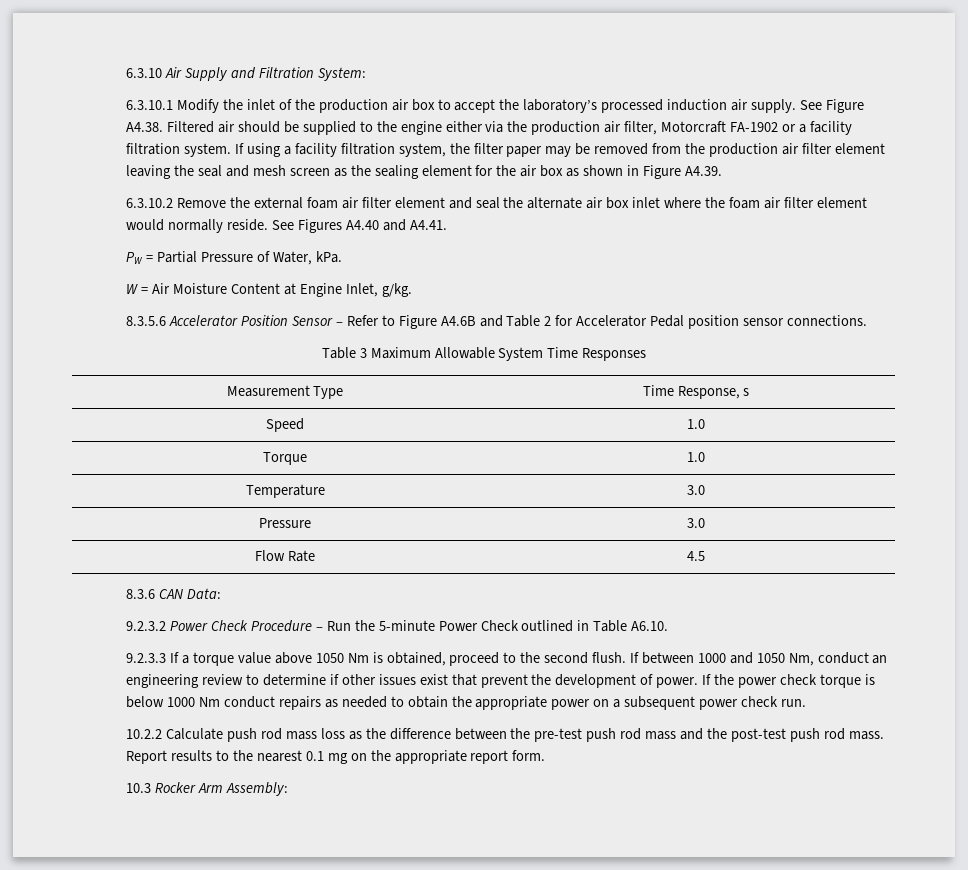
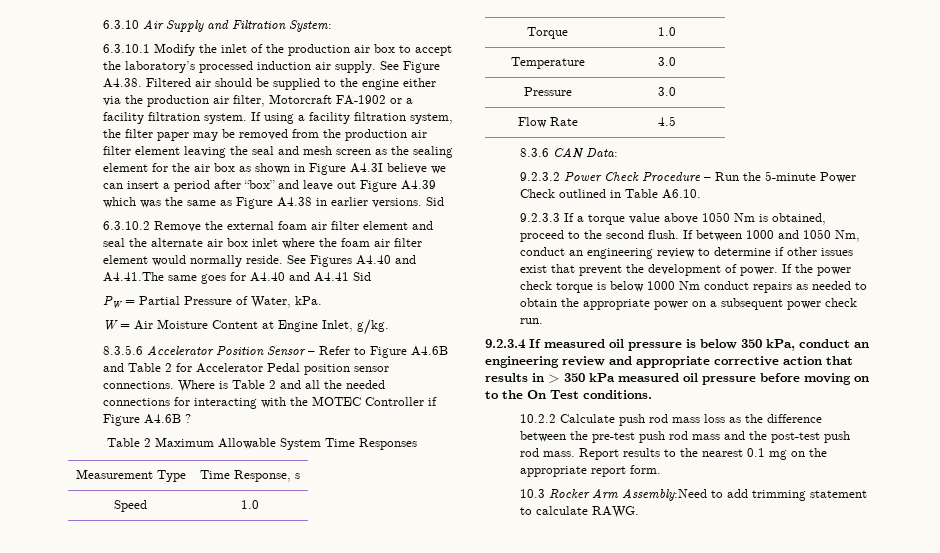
[684,166,722,176] A4.39. -> [350,163,447,174] [103,180,437,192] [103,197,445,209] A4.3I believe we can insert a period after “box” and leave out Figure A4.39 which was the same as Figure A4.38 in earlier versions. Sid
[409,220,447,230] A4.41. -> [103,272,372,284] A4.41.The same goes for A4.40 and A4.41 Sid
[321,347,367,359] // Table 3 -> [178,380,386,392] [103,396,438,409] [103,414,192,426] [106,438,151,447] Where is Table 2 and all the needed connections for interacting with the MOTEC Controller if Figure A4.6B ? // Table 2
(806, 703) none -> [485,339,869,351] [485,356,853,368] [485,373,869,385] [485,390,652,399] // 9.2.3.4 If measured oil pressure is below 350 kPa, conduct an engineering review and appropriate corrective action that results in > 350 kPa measured oil pressure before moving on to the On Test conditions.
[226,782,289,796] Assembly: -> [622,488,868,501] [520,506,640,518] Assembly:Need to add trimming statement to calculate RAWG.

